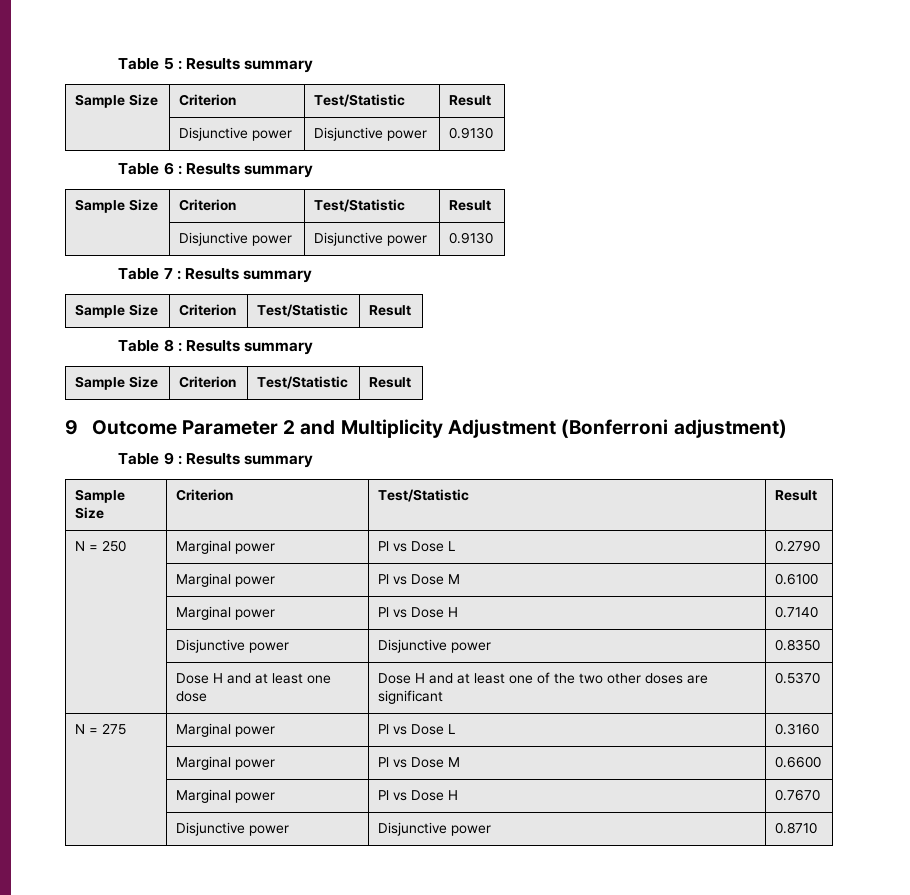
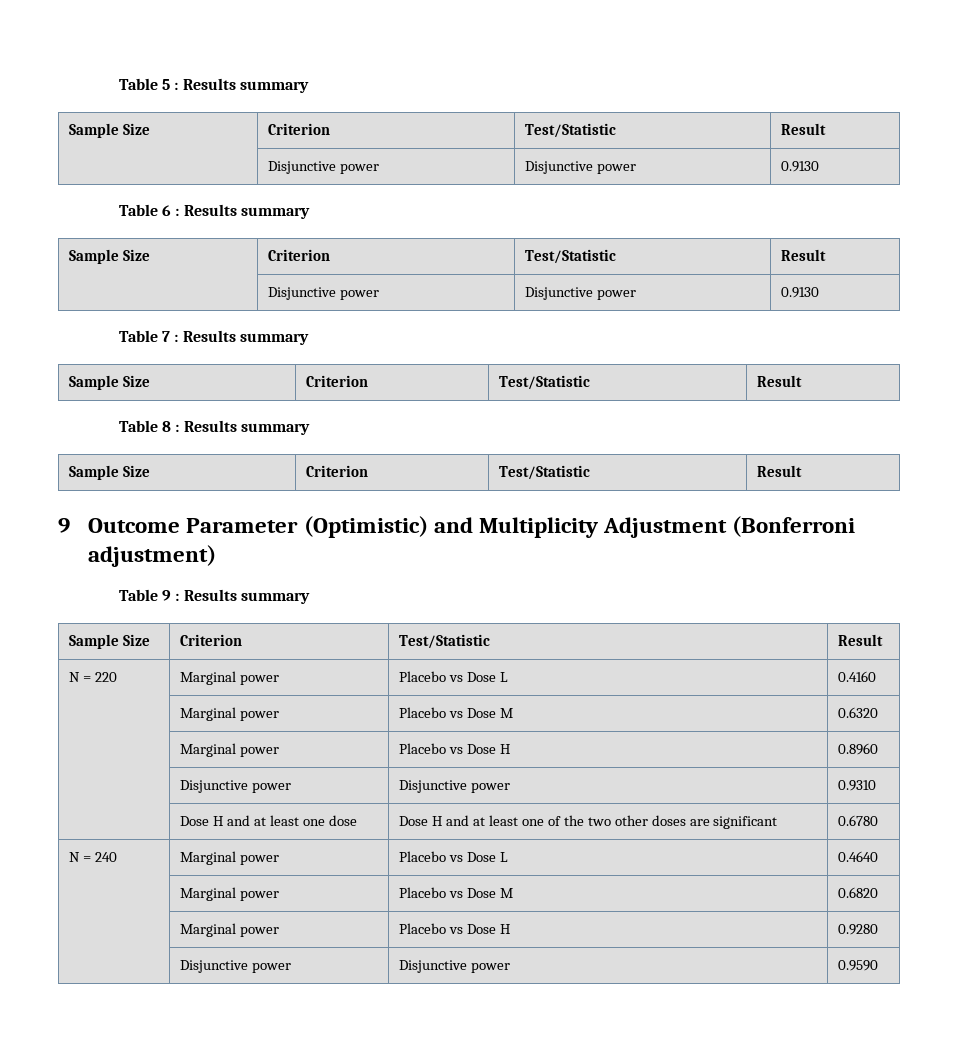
[283,420,296,434] 2 -> [303,516,428,538] (Optimistic)
[101,540,126,552] [175,540,275,554] [377,541,455,552] [774,540,820,552] [175,573,275,587] [377,574,460,585] [774,573,818,585] [175,606,275,620] [377,607,458,618] [774,606,818,618] [175,639,289,653] [377,639,491,653] [774,639,820,651] 250 | Marginal power | Pl vs Dose L | 0.2790 // | Marginal power | Pl vs Dose M | 0.6100 // | Marginal power | Pl vs Dose H | 0.7140 // | Disjunctive power | Disjunctive power | 0.8350 -> [95,672,118,682] [180,671,280,685] [399,671,509,682] [838,671,877,682] [180,707,280,721] [399,707,514,718] [838,707,879,718] [180,743,280,757] [399,743,511,754] [838,743,879,755] [180,780,292,793] [399,780,511,793] [838,780,877,791] 220 | Marginal power | Placebo vs Dose L | 0.4160 // | Marginal power | Placebo vs Dose M | 0.6320 // | Marginal power | Placebo vs Dose H | 0.8960 // | Disjunctive power | Disjunctive power | 0.9310
[774,672,820,684] [74,723,126,735] [175,723,275,737] [377,724,455,735] [774,723,819,735] [175,756,275,770] [377,757,460,768] [774,756,821,768] [175,789,275,803] [377,790,458,801] [774,789,820,801] [175,822,289,836] [377,822,491,836] [774,822,817,834] 0.5370 // N = 275 | Marginal power | Pl vs Dose L | 0.3160 // | Marginal power | Pl vs Dose M | 0.6600 // | Marginal power | Pl vs Dose H | 0.7670 // | Disjunctive power | Disjunctive power | 0.8710 -> [838,815,879,826] [69,852,118,862] [180,851,280,865] [399,851,509,862] [838,851,879,862] [180,887,280,901] [399,887,514,898] [838,887,879,898] [180,923,280,937] [399,923,511,934] [838,924,879,935] [180,960,292,973] [399,960,511,973] [838,960,879,971] 0.6780 // N = 240 | Marginal power | Placebo vs Dose L | 0.4640 // | Marginal power | Placebo vs Dose M | 0.6820 // | Marginal power | Placebo vs Dose H | 0.9280 // | Disjunctive power | Disjunctive power | 0.9590

